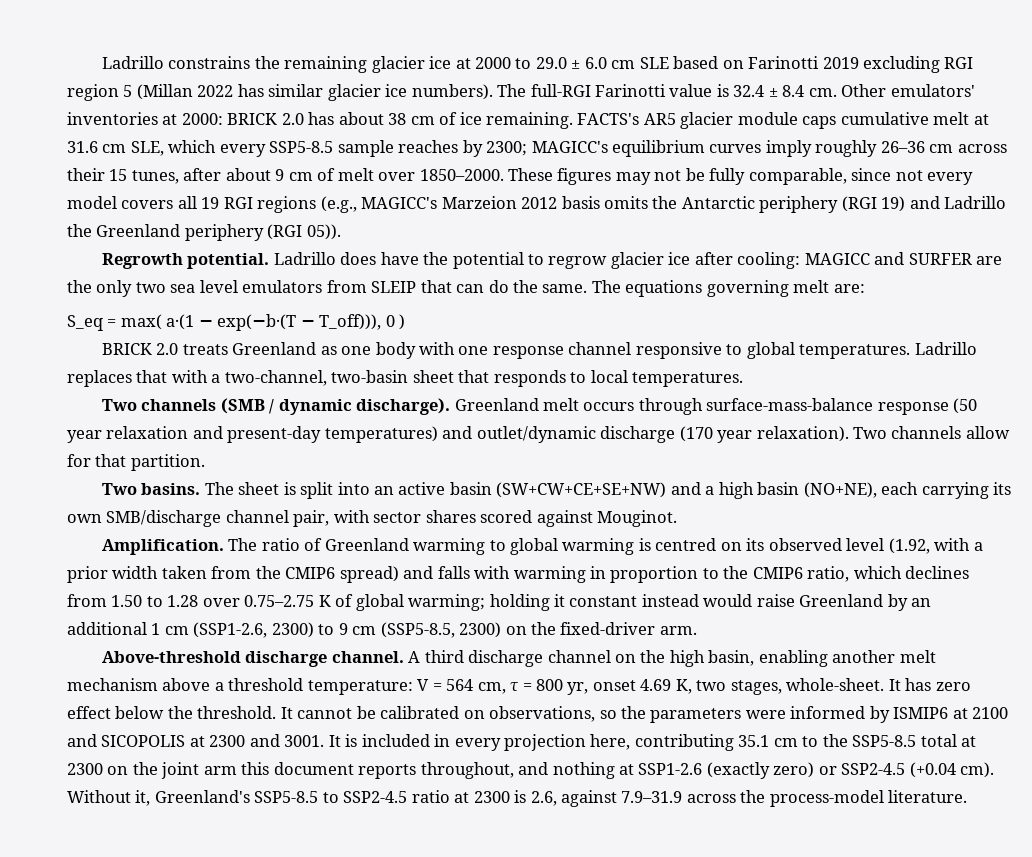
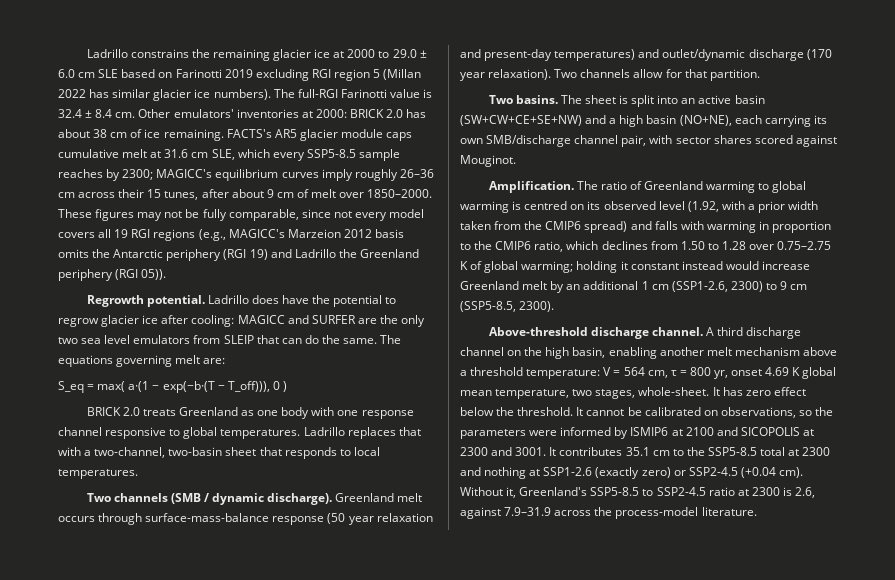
[756,594,884,607] raise Greenland -> [761,261,810,270] [460,281,548,290] increase Greenland melt
[459,622,697,638] 2300) on the fixed-driver arm. -> [519,301,555,312] 2300).
[675,679,692,694] K, -> [792,367,837,379] [460,389,570,399] K global mean temperature,
[345,734,734,751] is included in every projection here, contributing -> [559,447,623,456] contributes
[107,762,514,779] on the joint arm this document reports throughout, -> (831, 451) none

